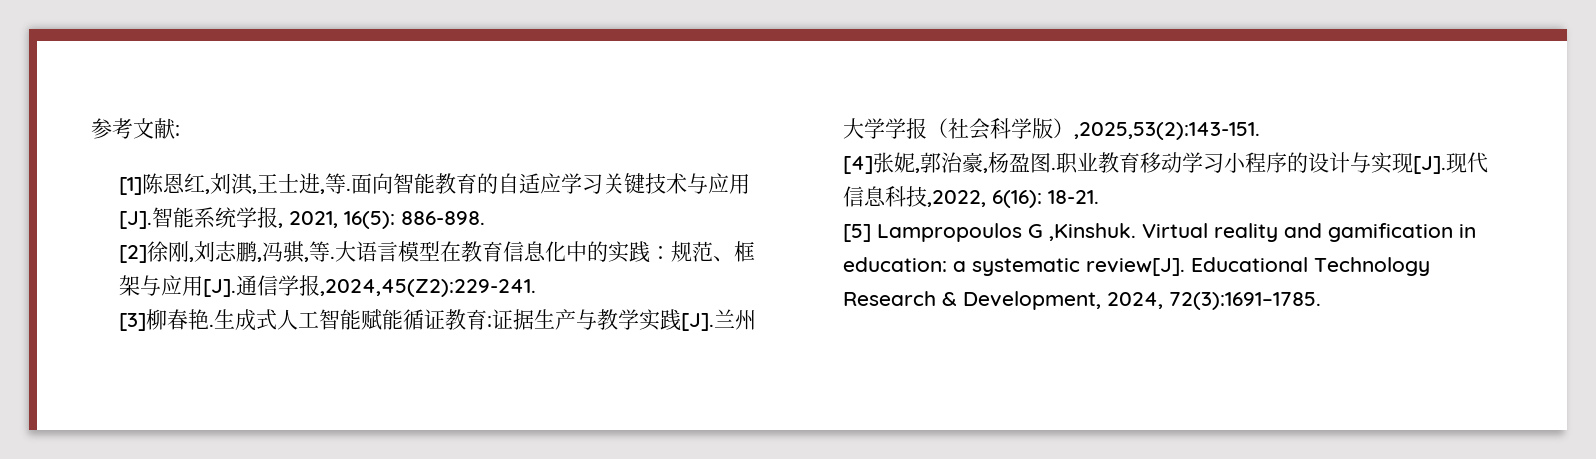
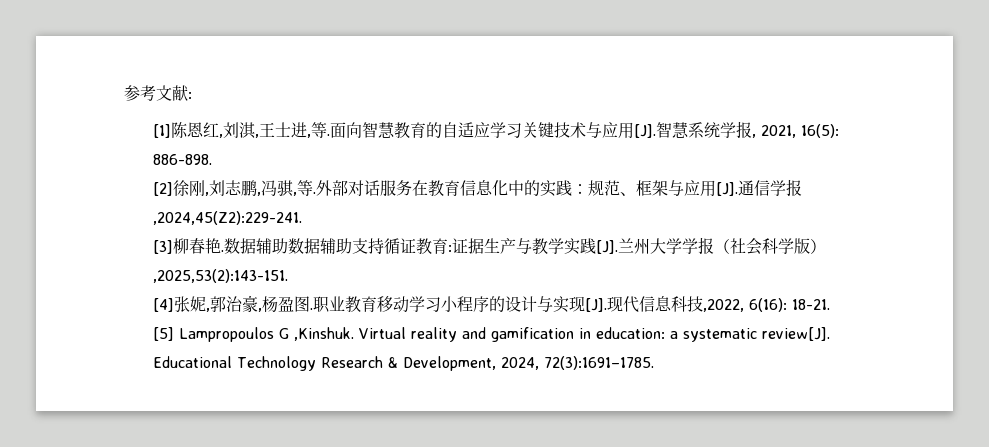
[414,173,436,194] 能 -> [378,122,396,138] 慧
[173,207,195,228] 能 -> [672,122,690,138] 慧
[335,241,441,262] 大语言模型 -> [316,180,413,196] 外部对话服务
[214,309,404,331] 生成式人工智能赋能 -> [224,238,385,254] 数据辅助数据辅助支持

